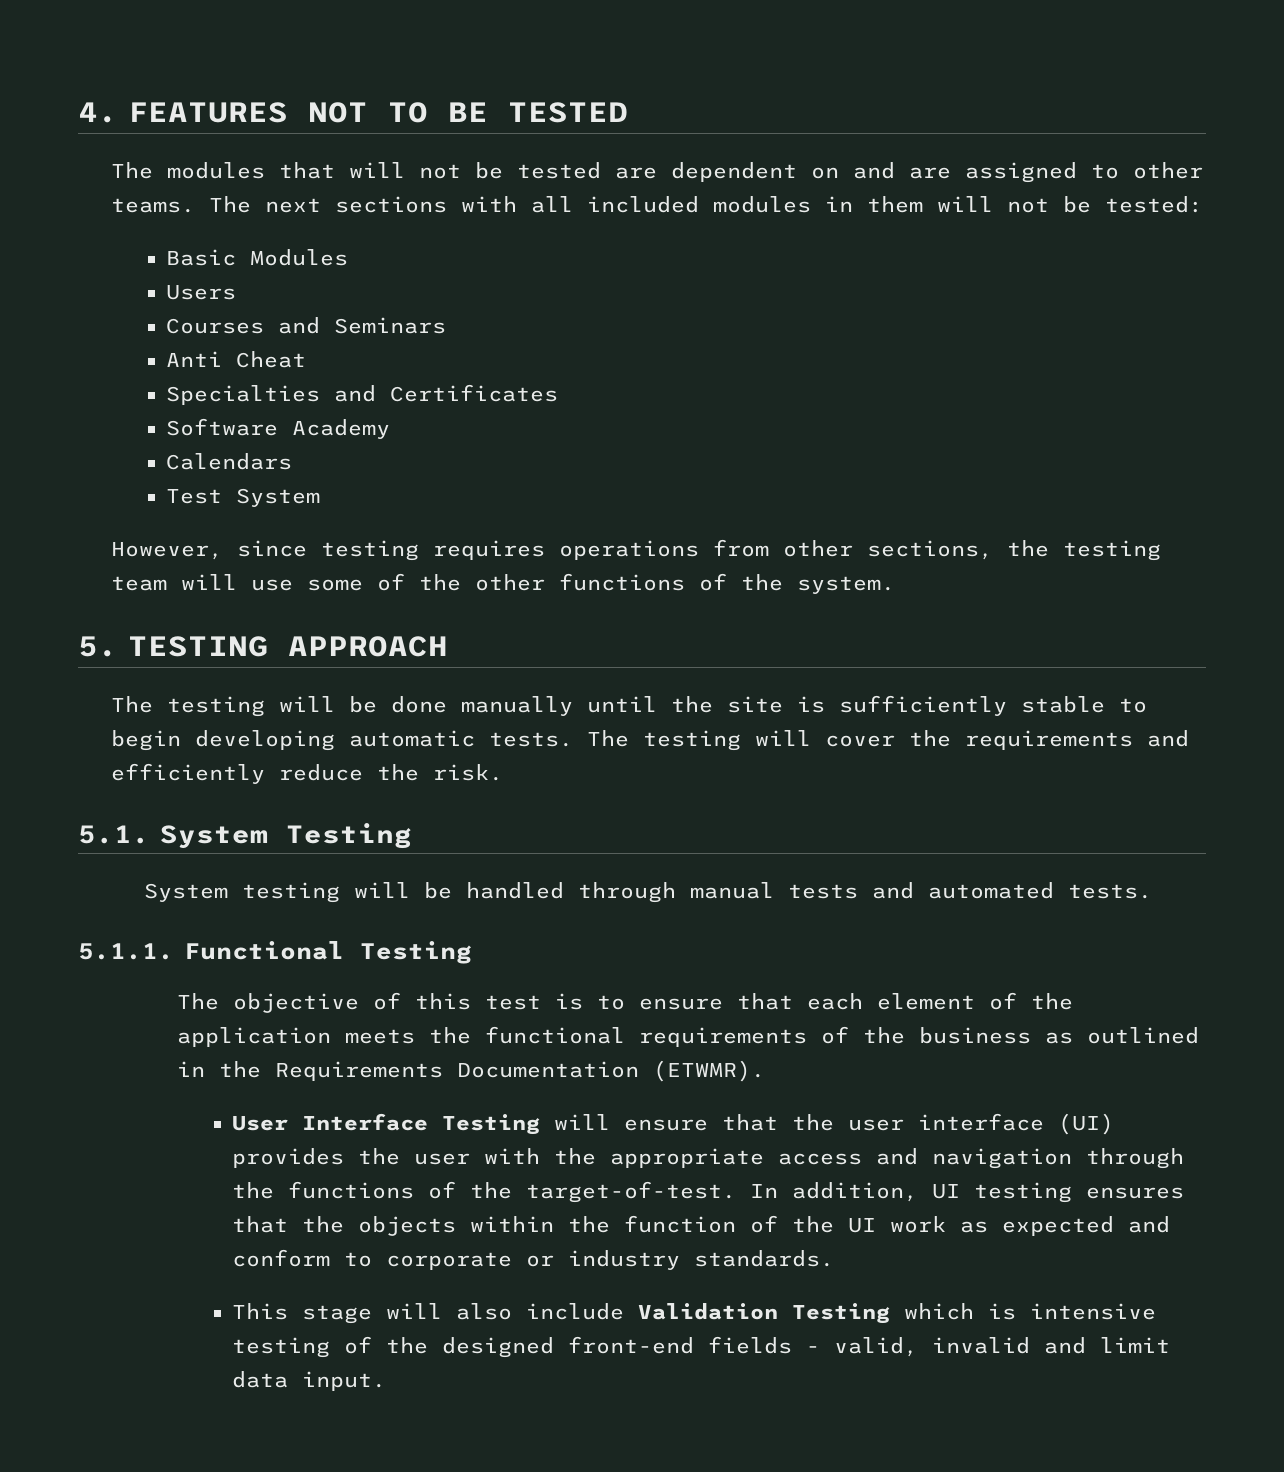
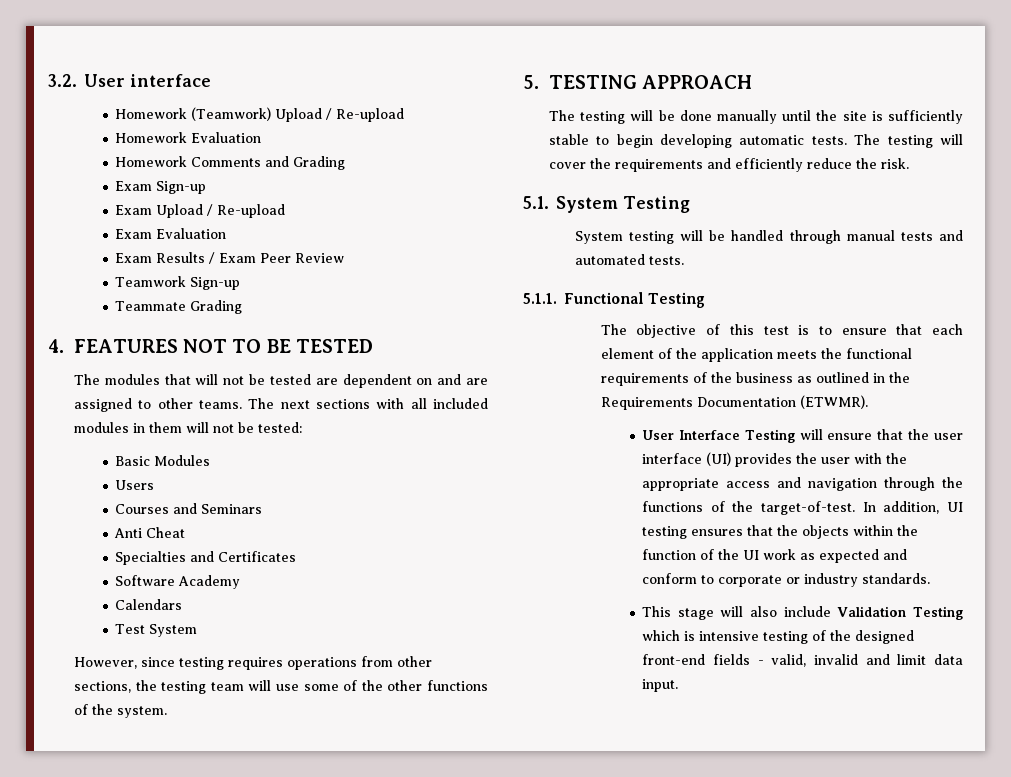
(78, 112) none -> [48,74,211,87] [115,107,405,122] [115,132,262,143] [115,156,346,170] [115,181,207,194] [115,204,286,218] [115,228,227,239] [115,252,345,264] [115,276,241,290] [115,300,243,314] 3.2. User interface // Homework (Teamwork) Upload / Re-upload // Homework Evaluation // Homework Comments and Grading // Exam Sign-up // Exam Upload / Re-upload // Exam Evaluation // Exam Results / Exam Peer Review // Teamwork Sign-up // Teammate Grading //

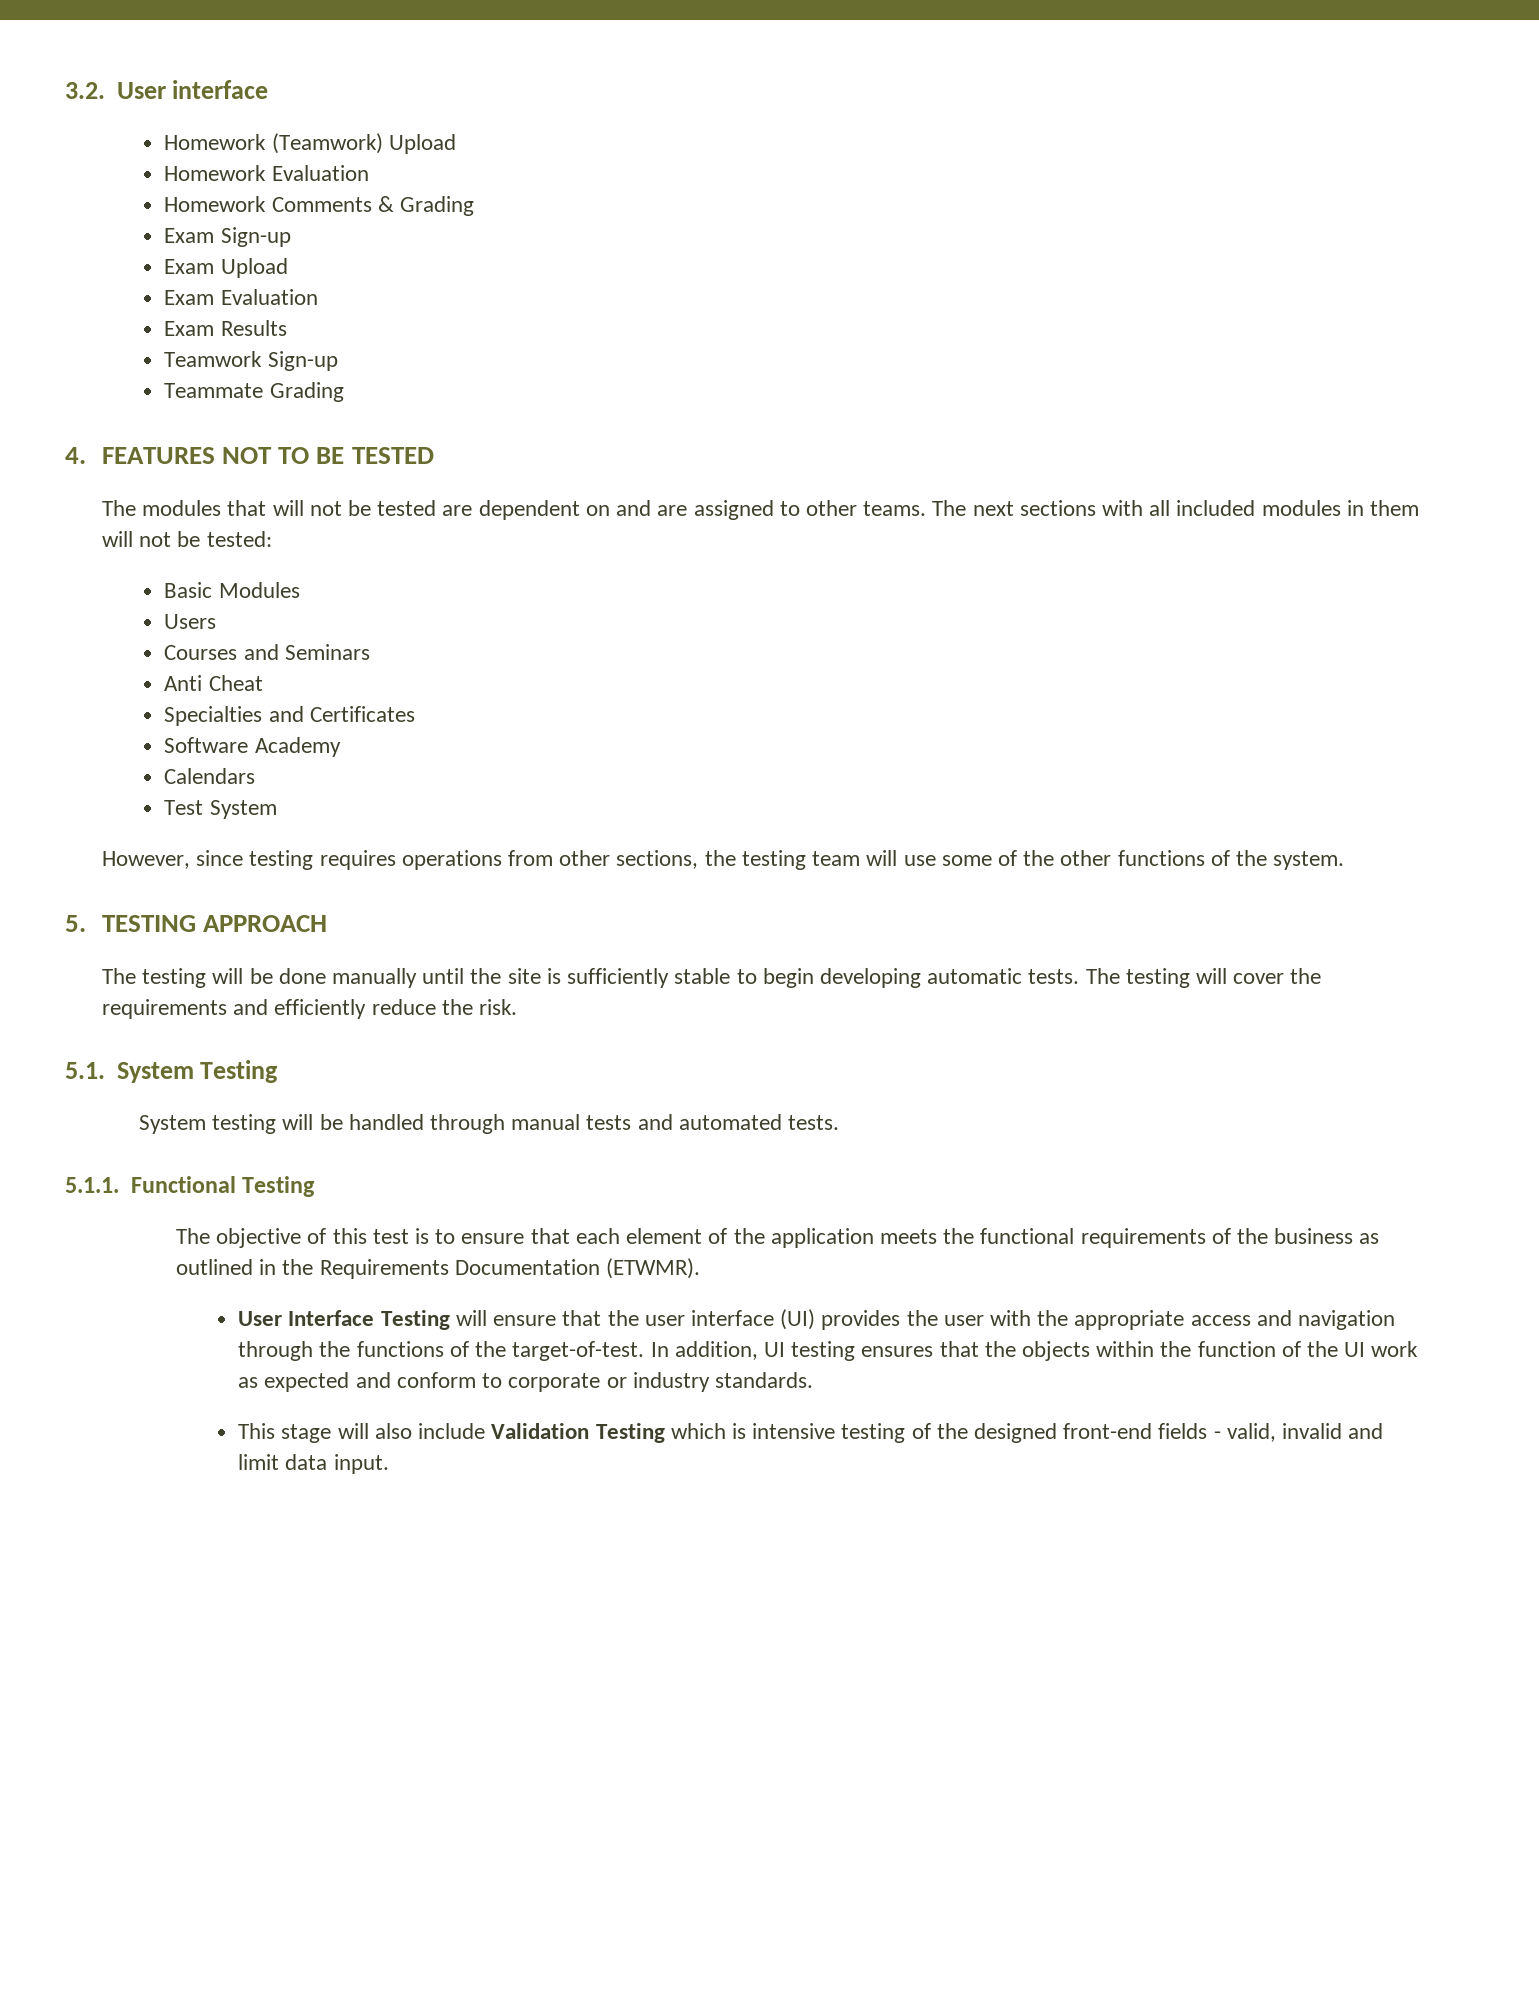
[326,108,405,122] / Re-upload -> (456, 144) none
[265,156,290,167] and -> [377,196,394,212] &
[207,204,286,218] / Re-upload -> (288, 268) none
[209,252,345,264] / Exam Peer Review -> (287, 328) none

